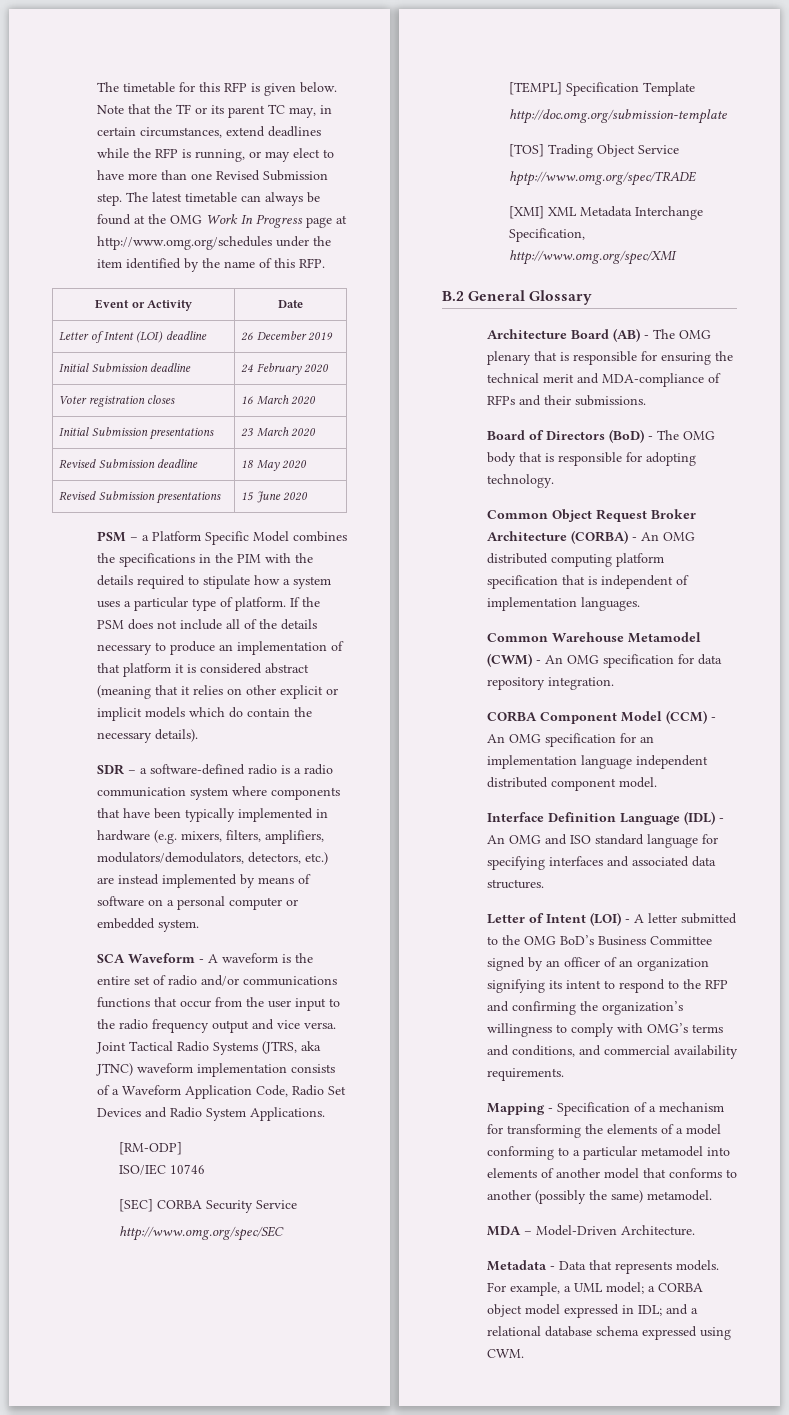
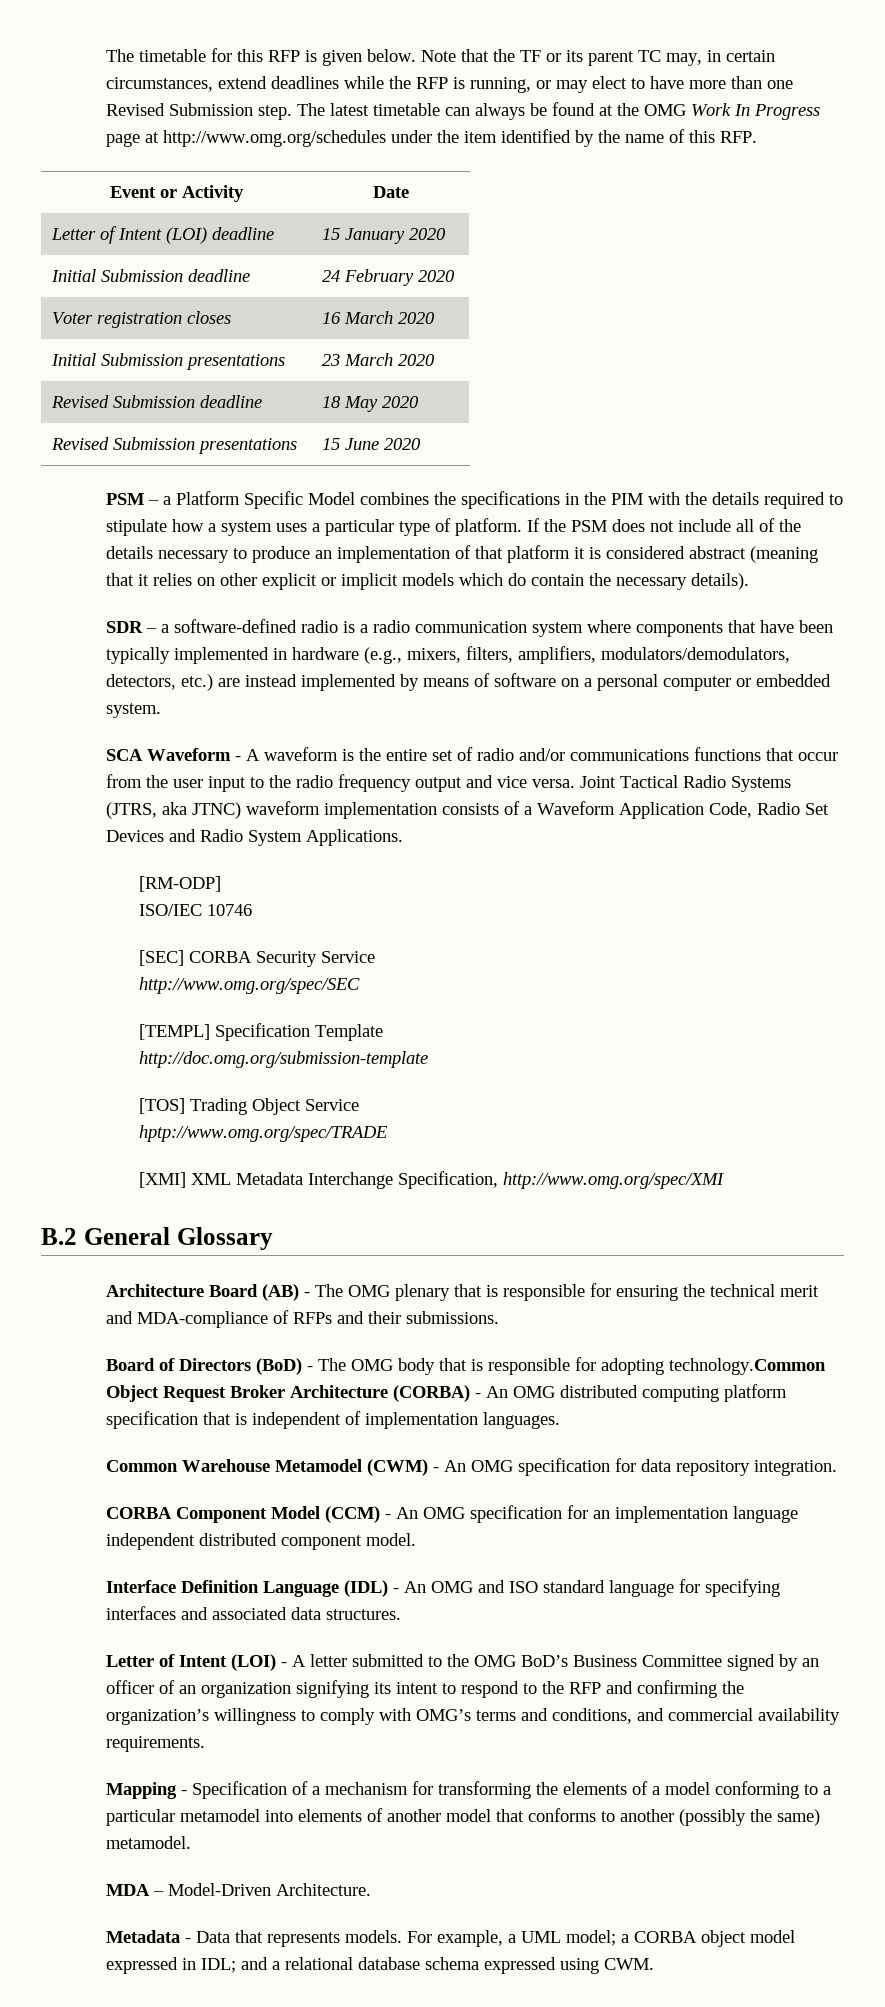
[241,331,334,341] 26 December 2019 -> [321,228,446,244] 15 January 2020
[153,830,177,844] (e.g. -> [364,647,403,664] (e.g.,
[486,474,554,488] [486,510,548,519] technology. // Common -> [669,1358,827,1375] technology.Common

